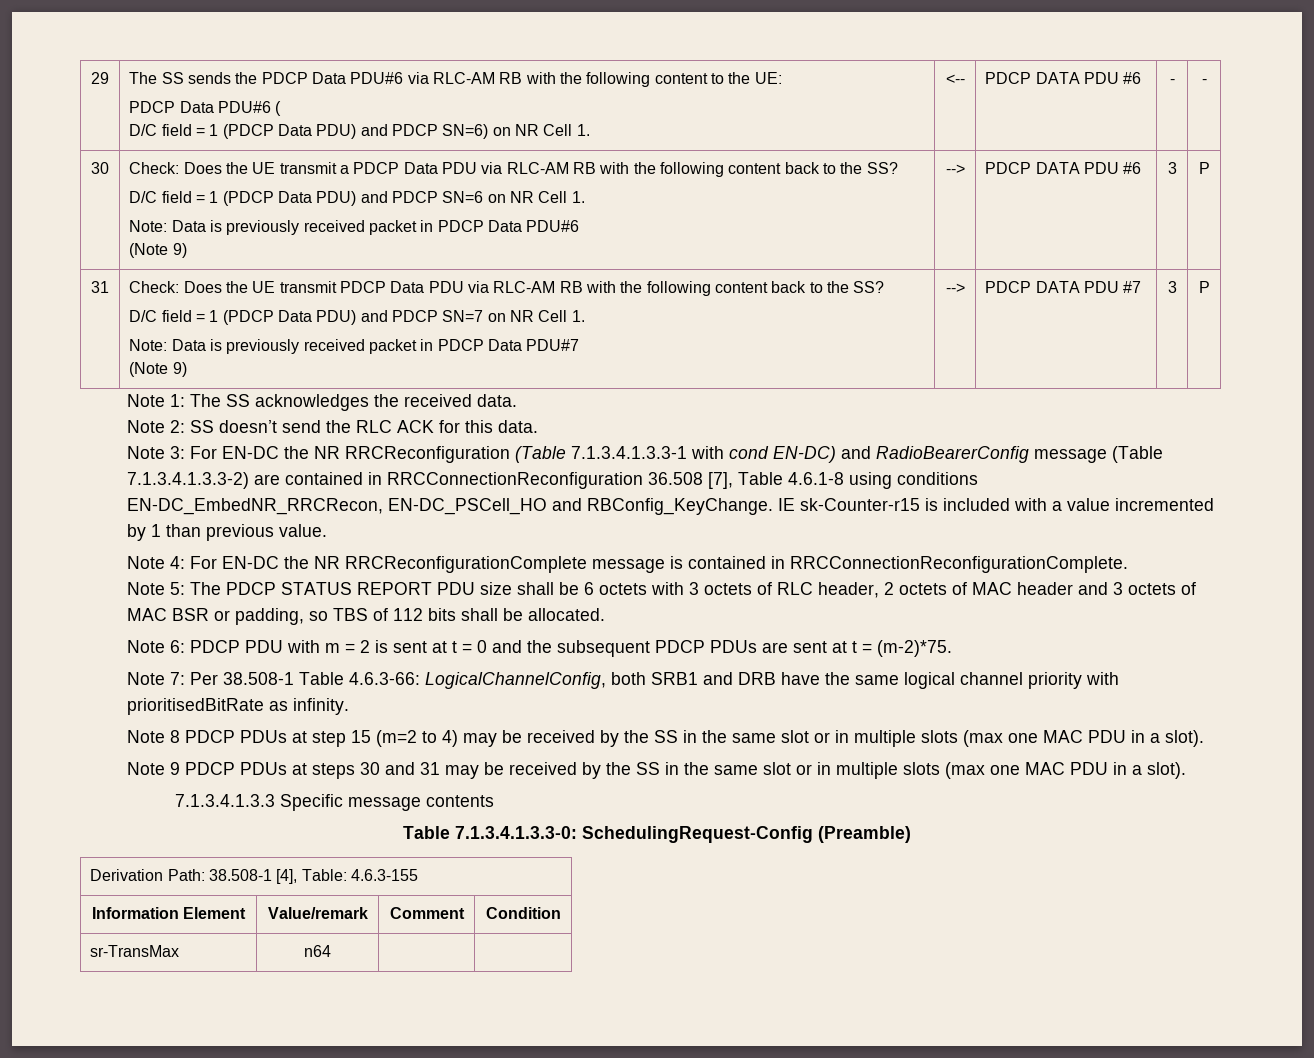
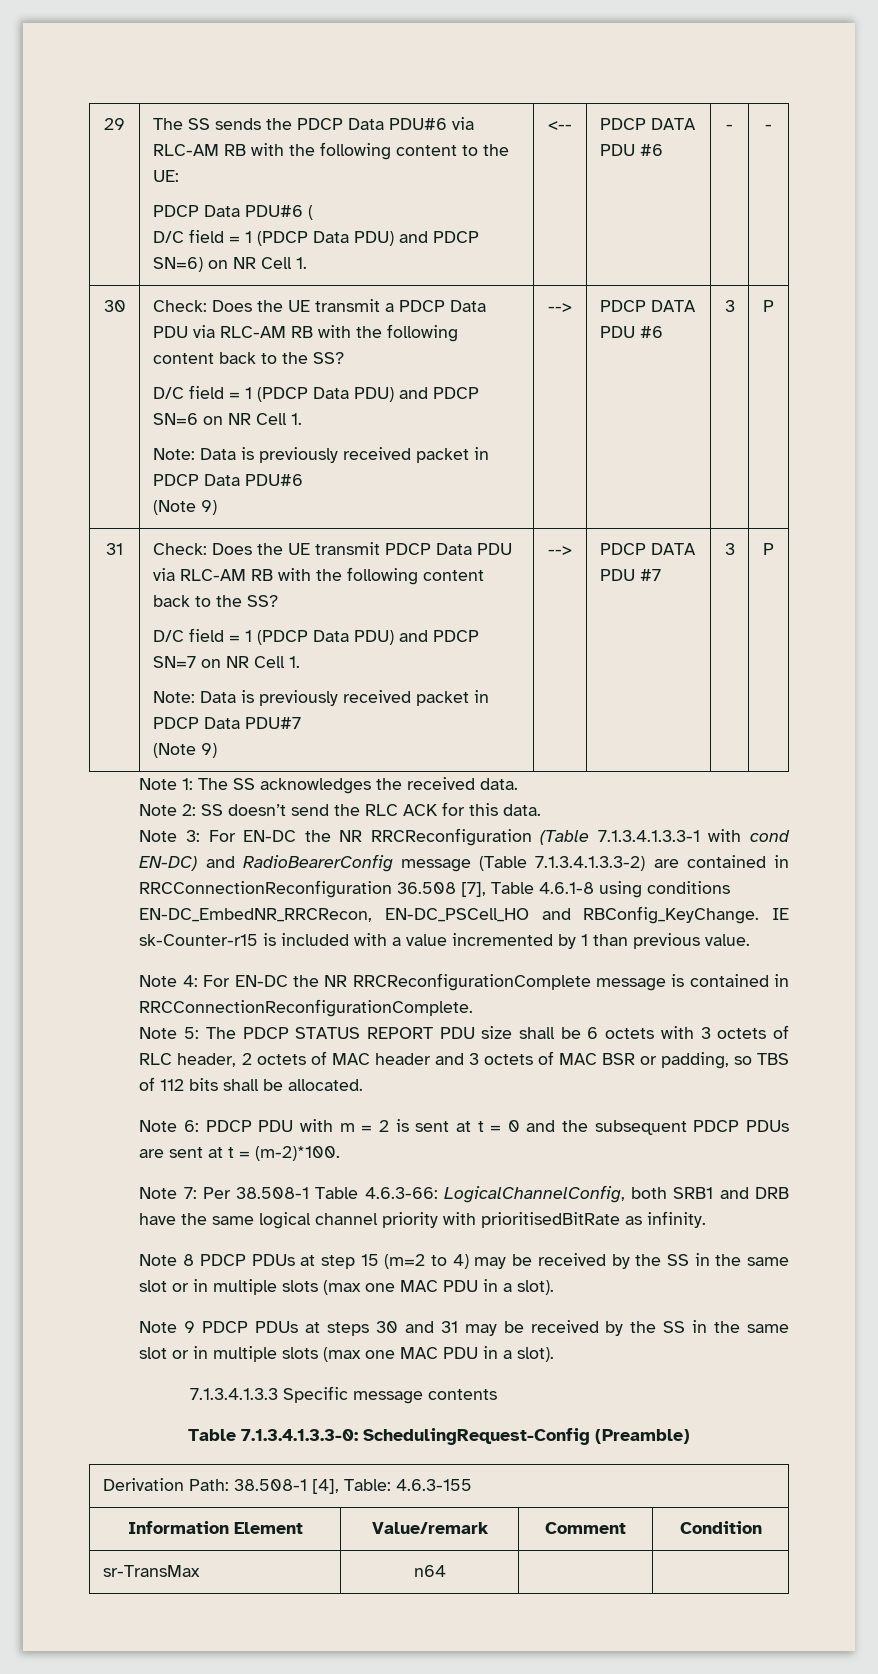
[877,640,953,657] (m-2)*75. -> [255,1146,341,1161] (m-2)*100.

